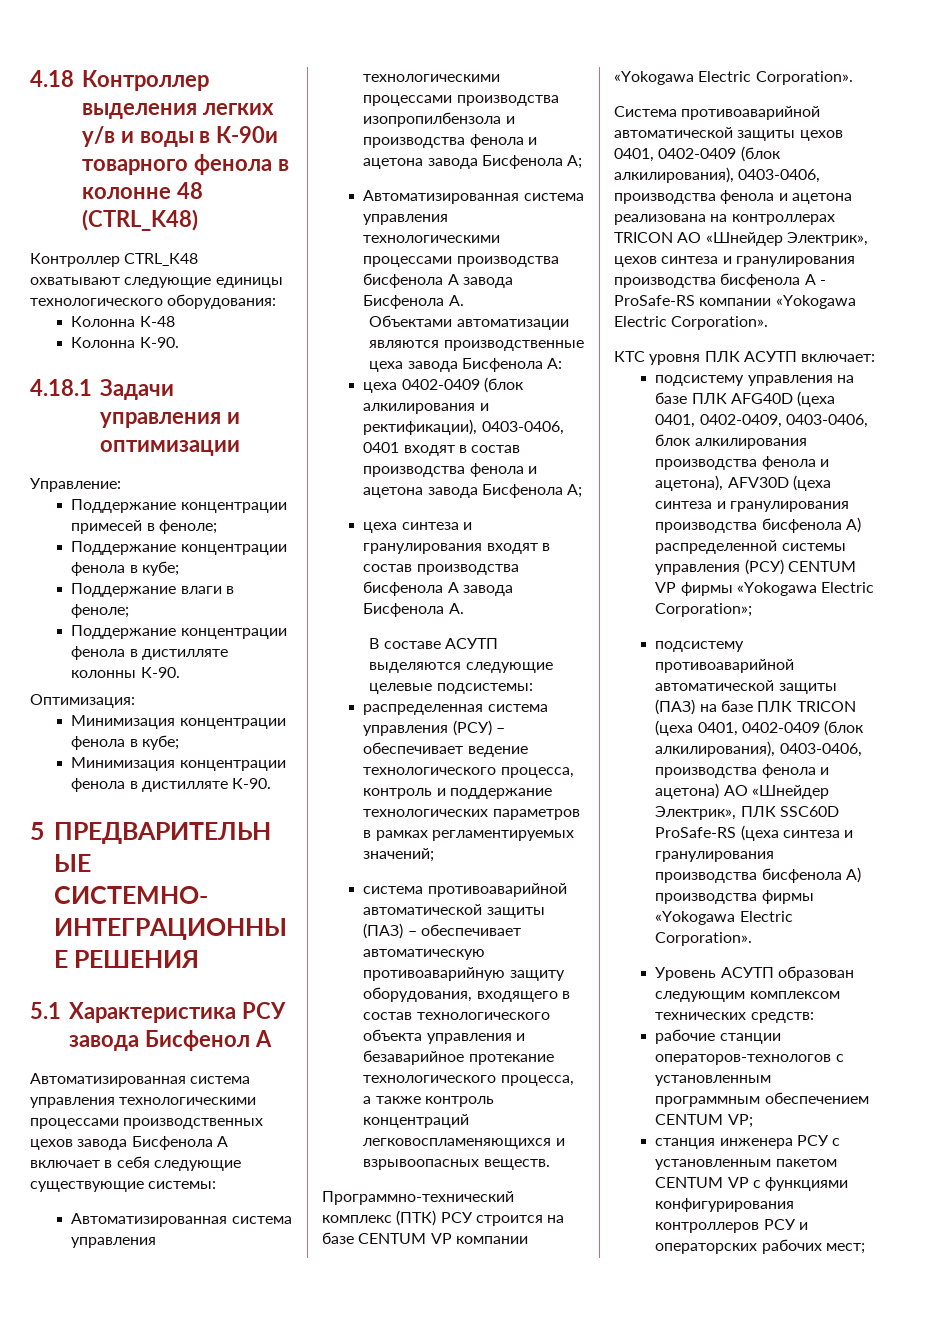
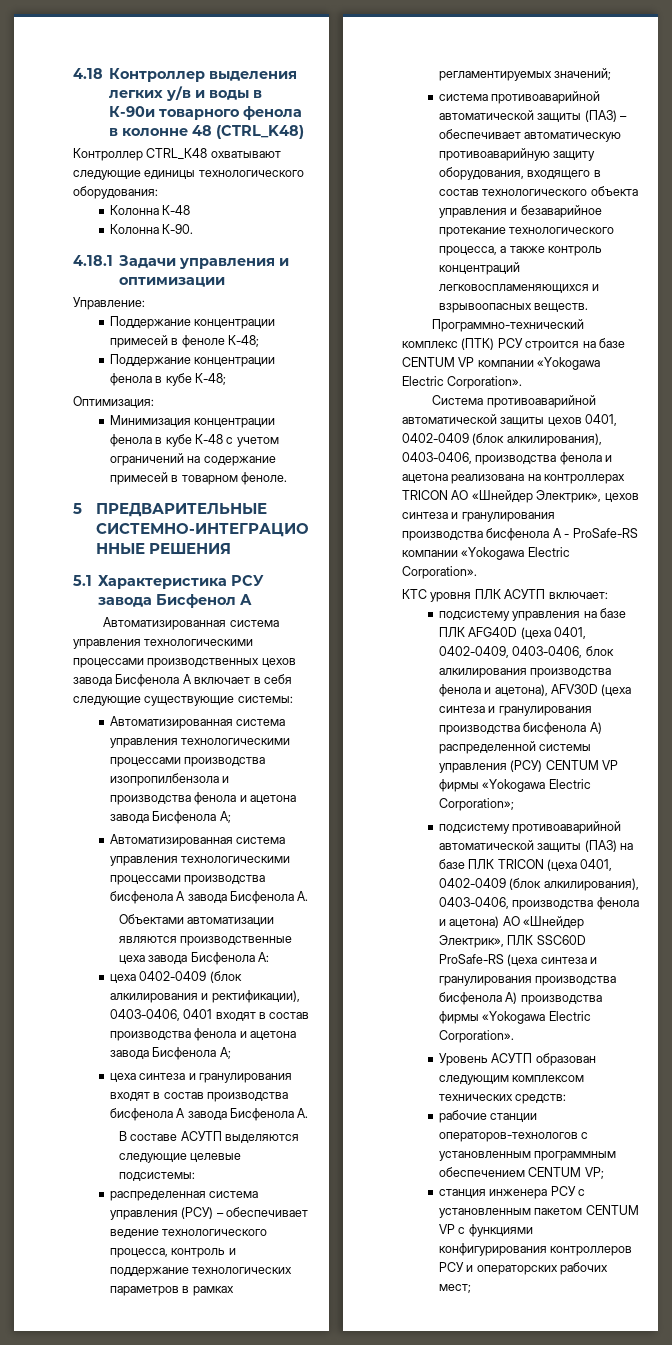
[158,520,217,534] [71,541,287,555] [71,561,179,576] [71,583,234,597] [71,604,130,618] [71,625,287,639] [71,646,228,660] [71,667,180,678] феноле; // Поддержание концентрации фенола в кубе; // Поддержание влаги в феноле; // Поддержание концентрации фенола в дистилляте колонны К-90. -> [181,335,259,348] [109,354,276,367] [109,373,226,386] феноле К-48; // Поддержание концентрации фенола в кубе К-48;
[141,735,179,750] [71,757,286,771] [71,778,272,792] кубе; // Минимизация концентрации фенола в дистилляте К-90. -> [165,434,279,447] [109,453,276,466] [109,472,287,485] кубе К-48 с учетом ограничений на содержание примесей в товарном феноле.

